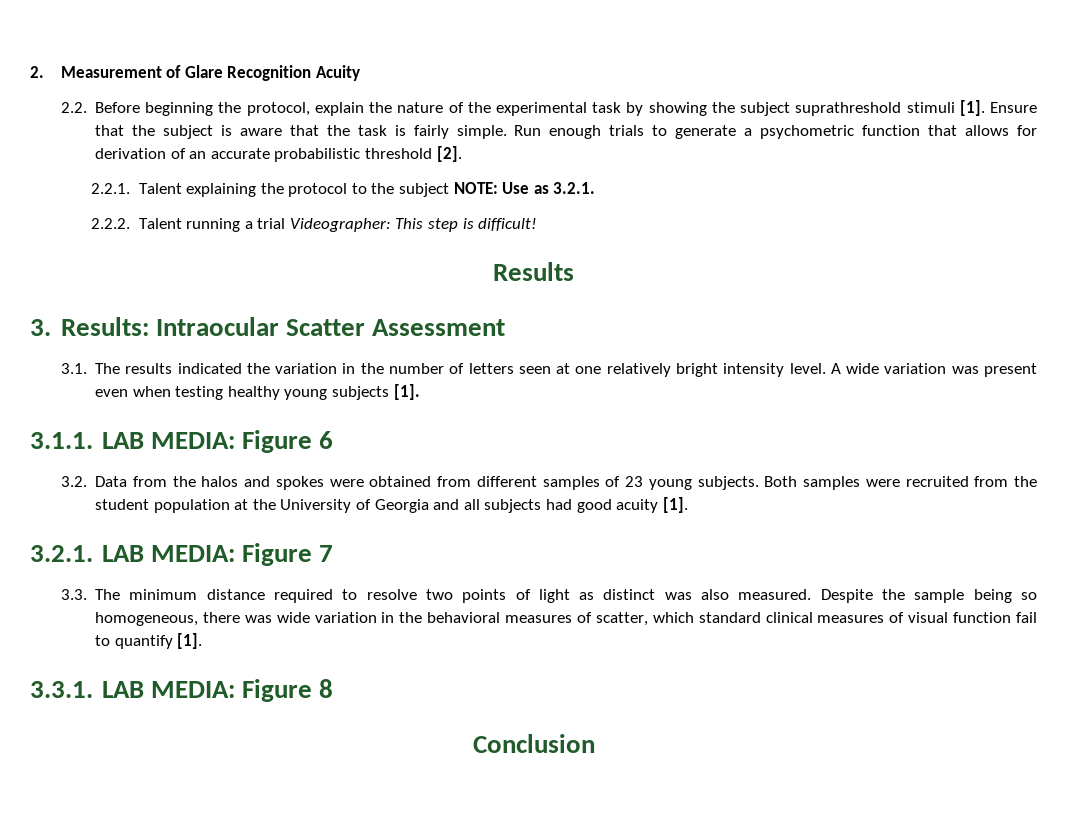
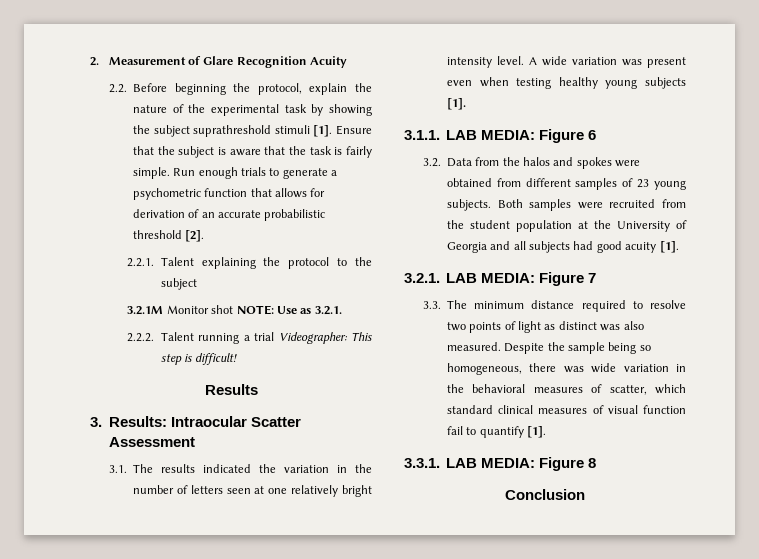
(450, 190) none -> [127,305,234,315] // 3.2.1M Monitor shot

